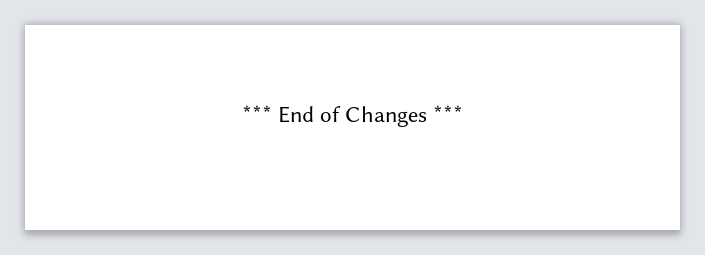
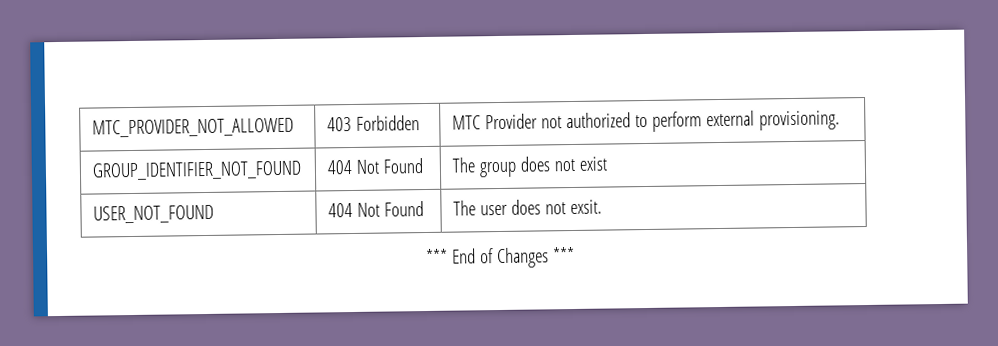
(241, 113) none -> [92,117,295,138] [327,115,421,132] [452,110,841,132] [92,160,303,181] [327,158,424,175] [452,156,608,178] [93,204,215,224] [328,201,425,218] [453,199,603,216] MTC_PROVIDER_NOT_ALLOWED | 403 Forbidden | MTC Provider not authorized to perform external provisioning. // GROUP_IDENTIFIER_NOT_FOUND | 404 Not Found | The group does not exist // USER_NOT_FOUND | 404 Not Found | The user does not exsit. //

